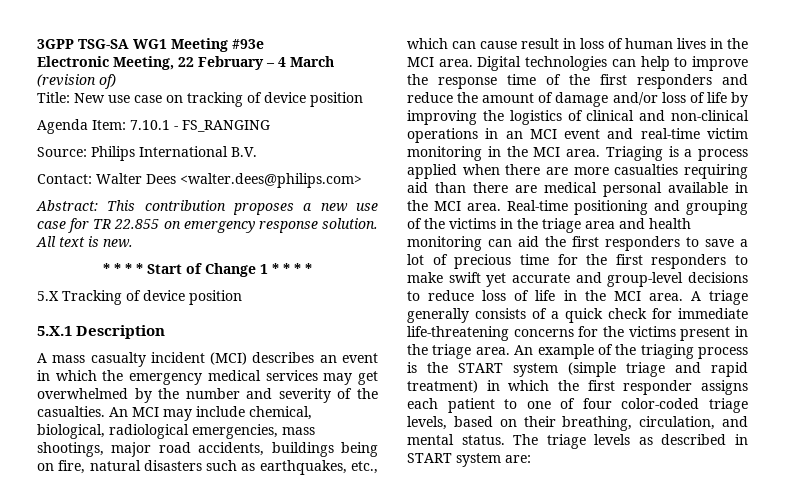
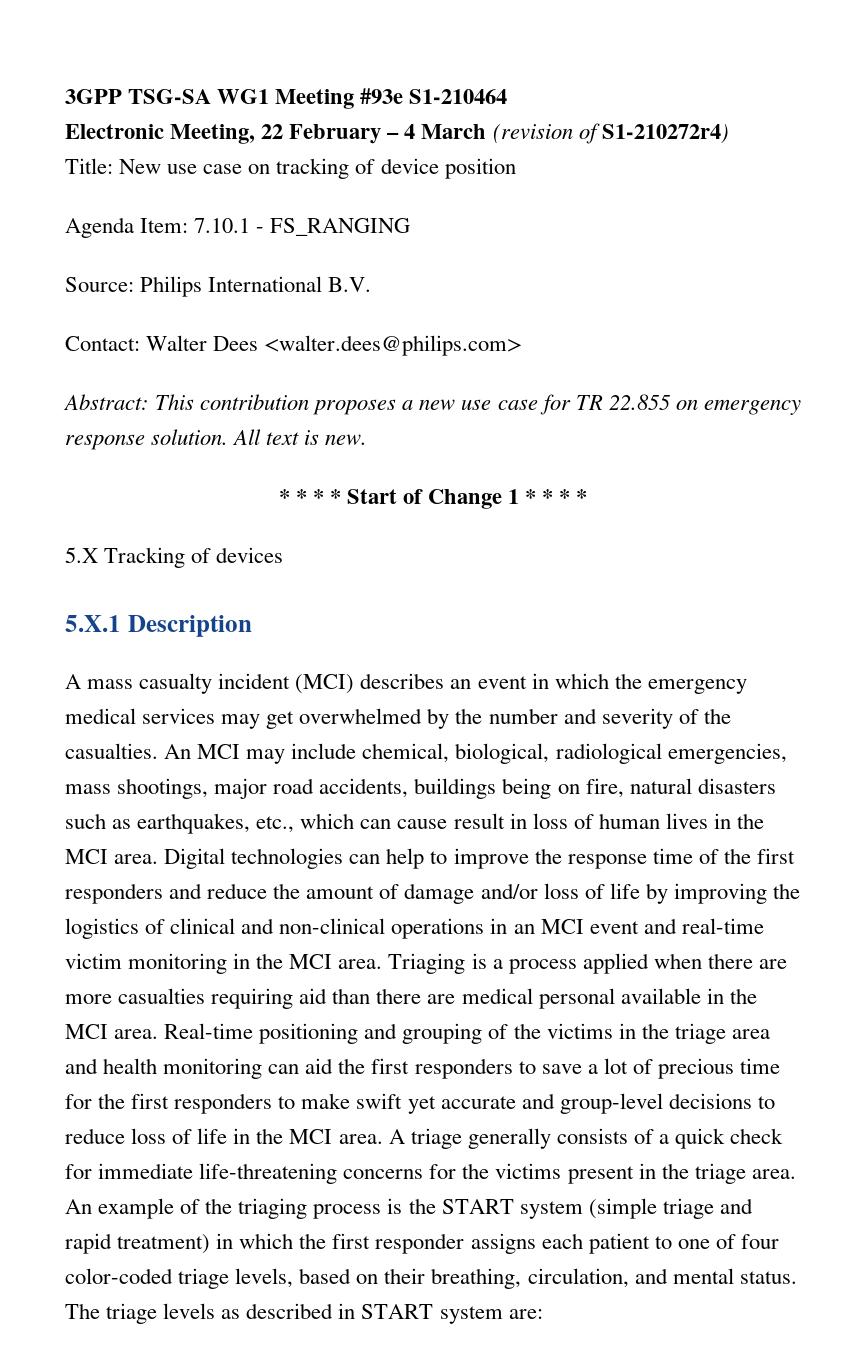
(264, 44) none -> [409,89,508,104] S1-210464
[99,74,116,89] of) -> [578,123,729,144] of S1-210272r4)
[143,290,242,305] device position -> [216,547,284,563] devices

